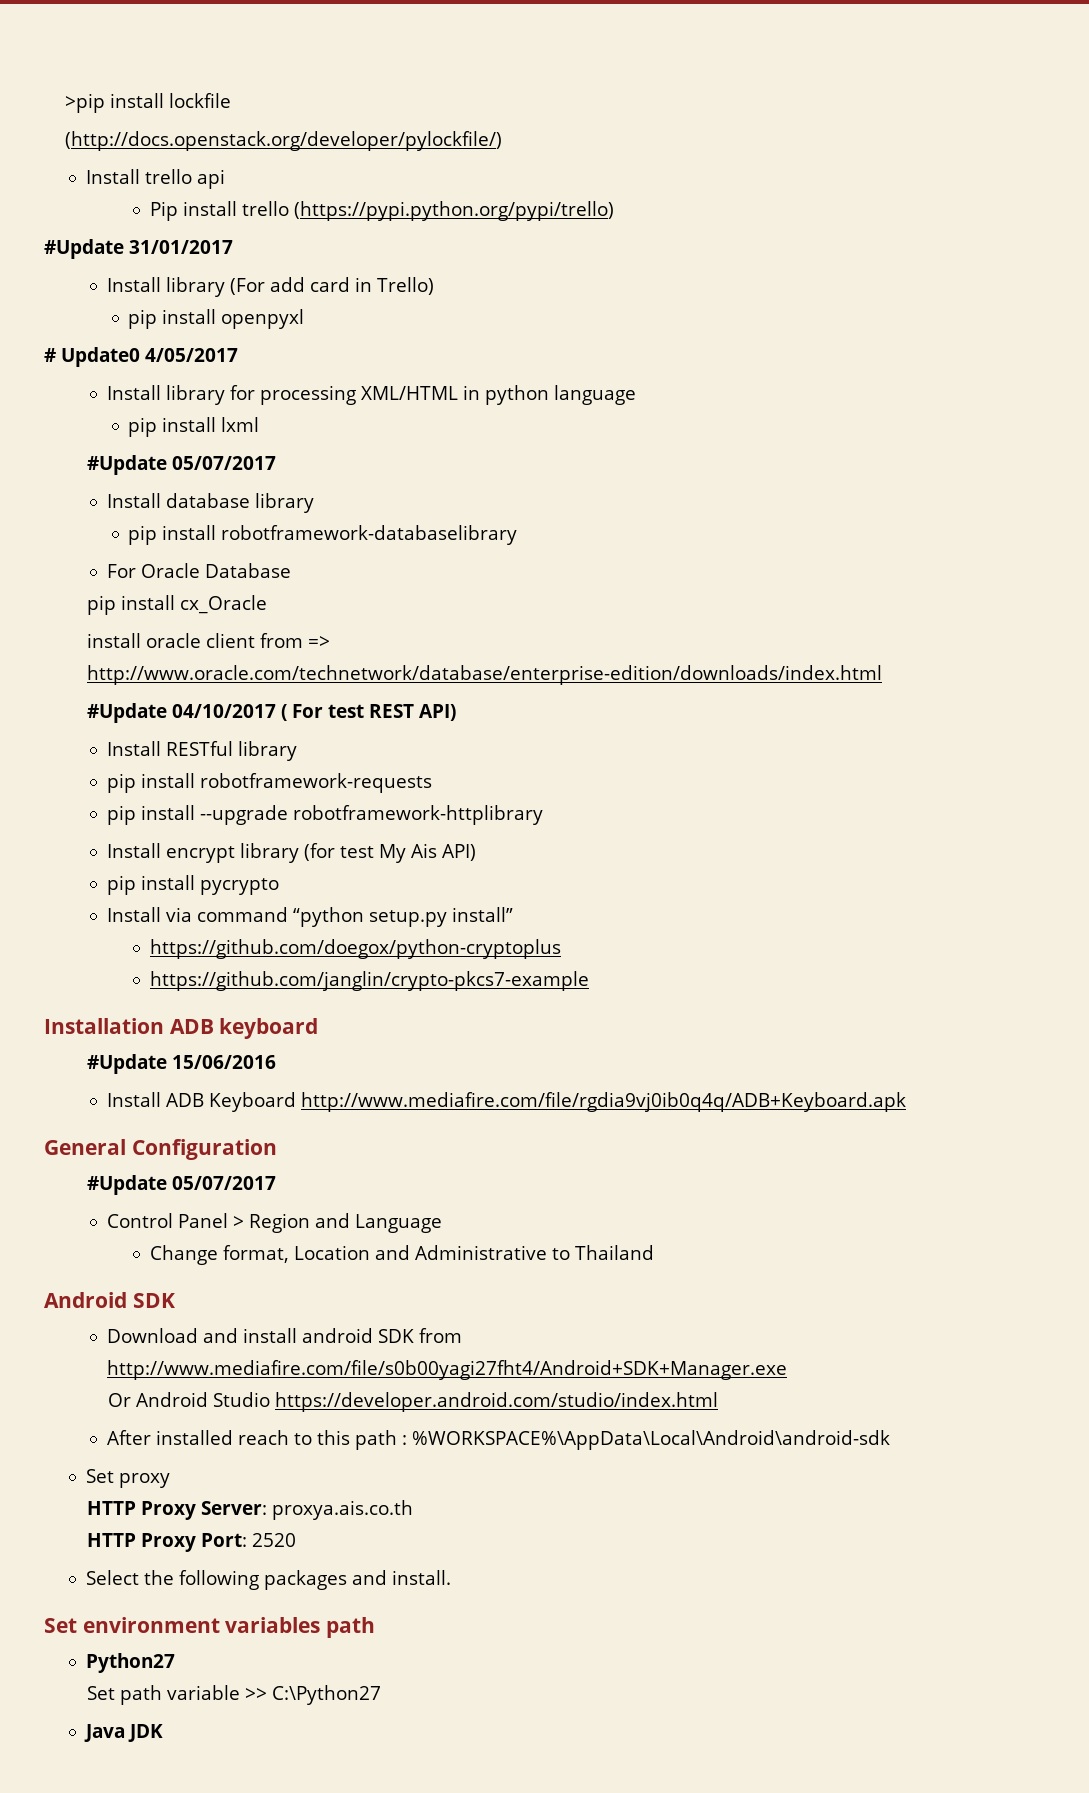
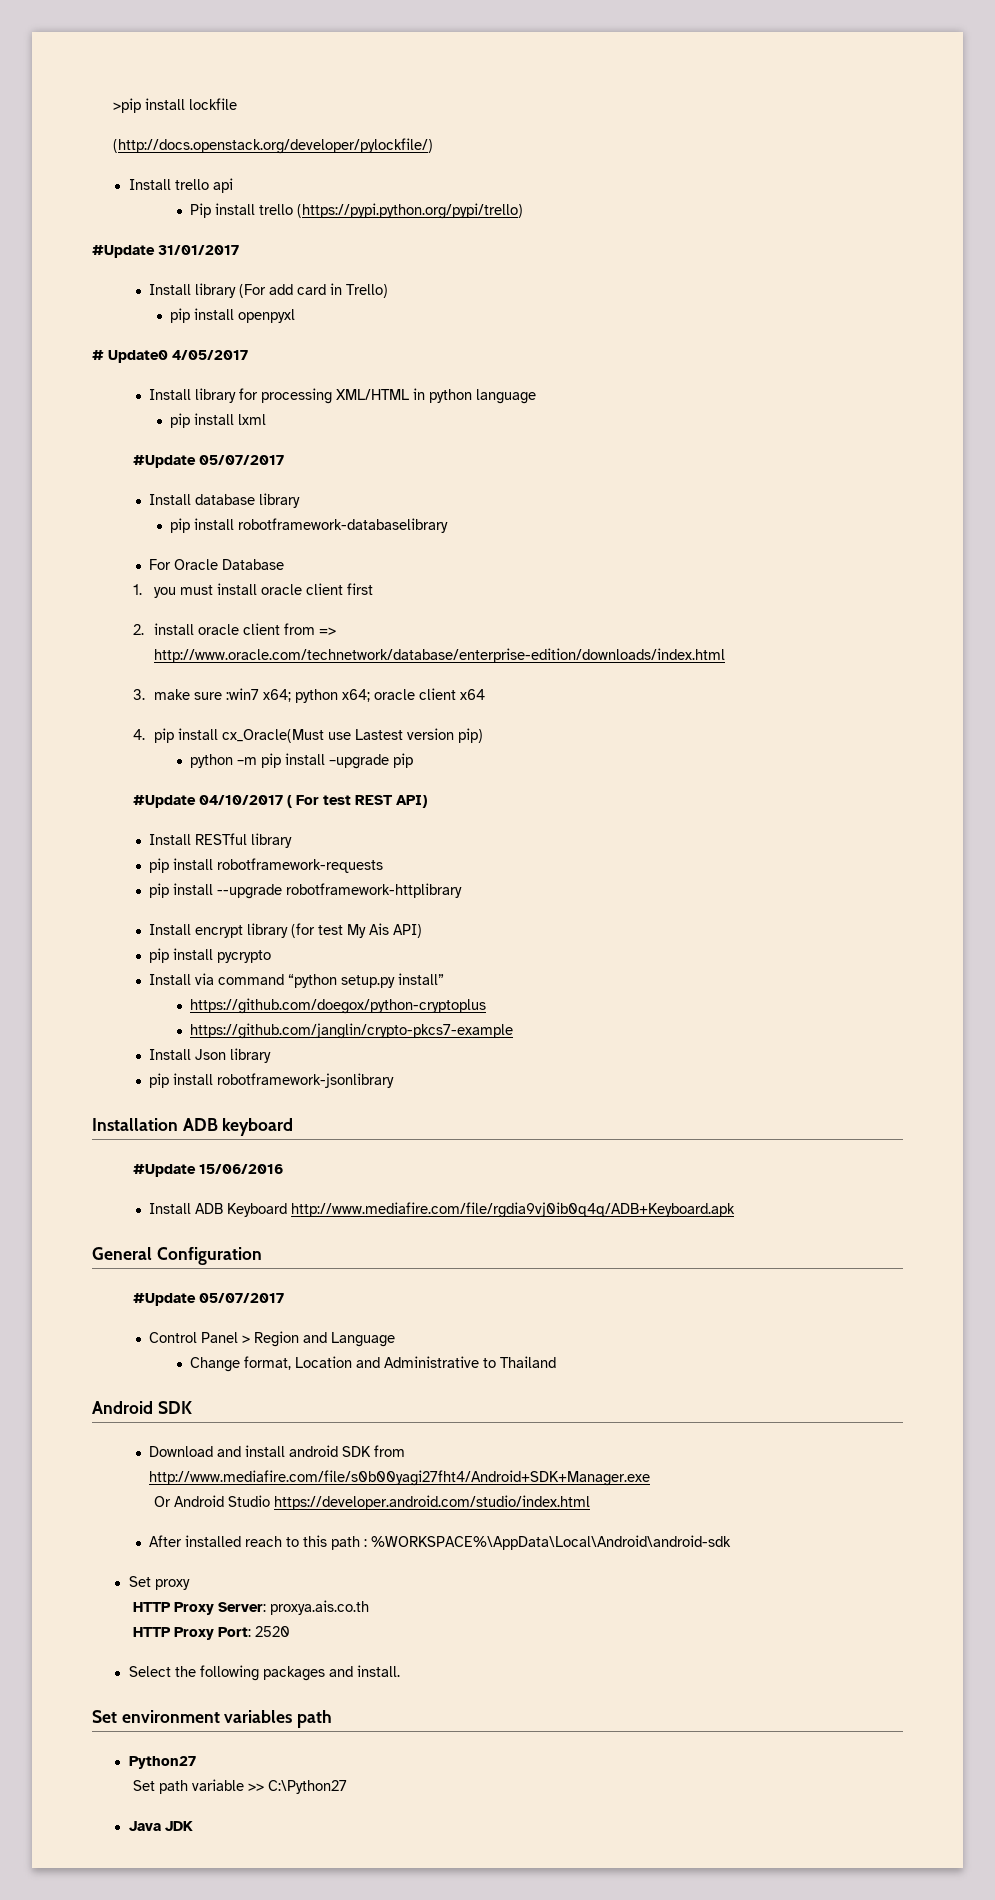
[86,595,267,615] pip install cx_Oracle // -> [133,583,373,598] [133,624,145,635] 1. you must install oracle client first // 2.
(882, 675) none -> [133,688,485,703] [133,728,483,743] [190,753,414,769] // 3. make sure :win7 x64; python x64; oracle client x64 // 4. pip install cx_Oracle(Must use Lastest version pip) // python –m pip install –upgrade pip
(589, 981) none -> [149,1048,272,1063] [149,1073,395,1088] // Install Json library // pip install robotframework-jsonlibrary

